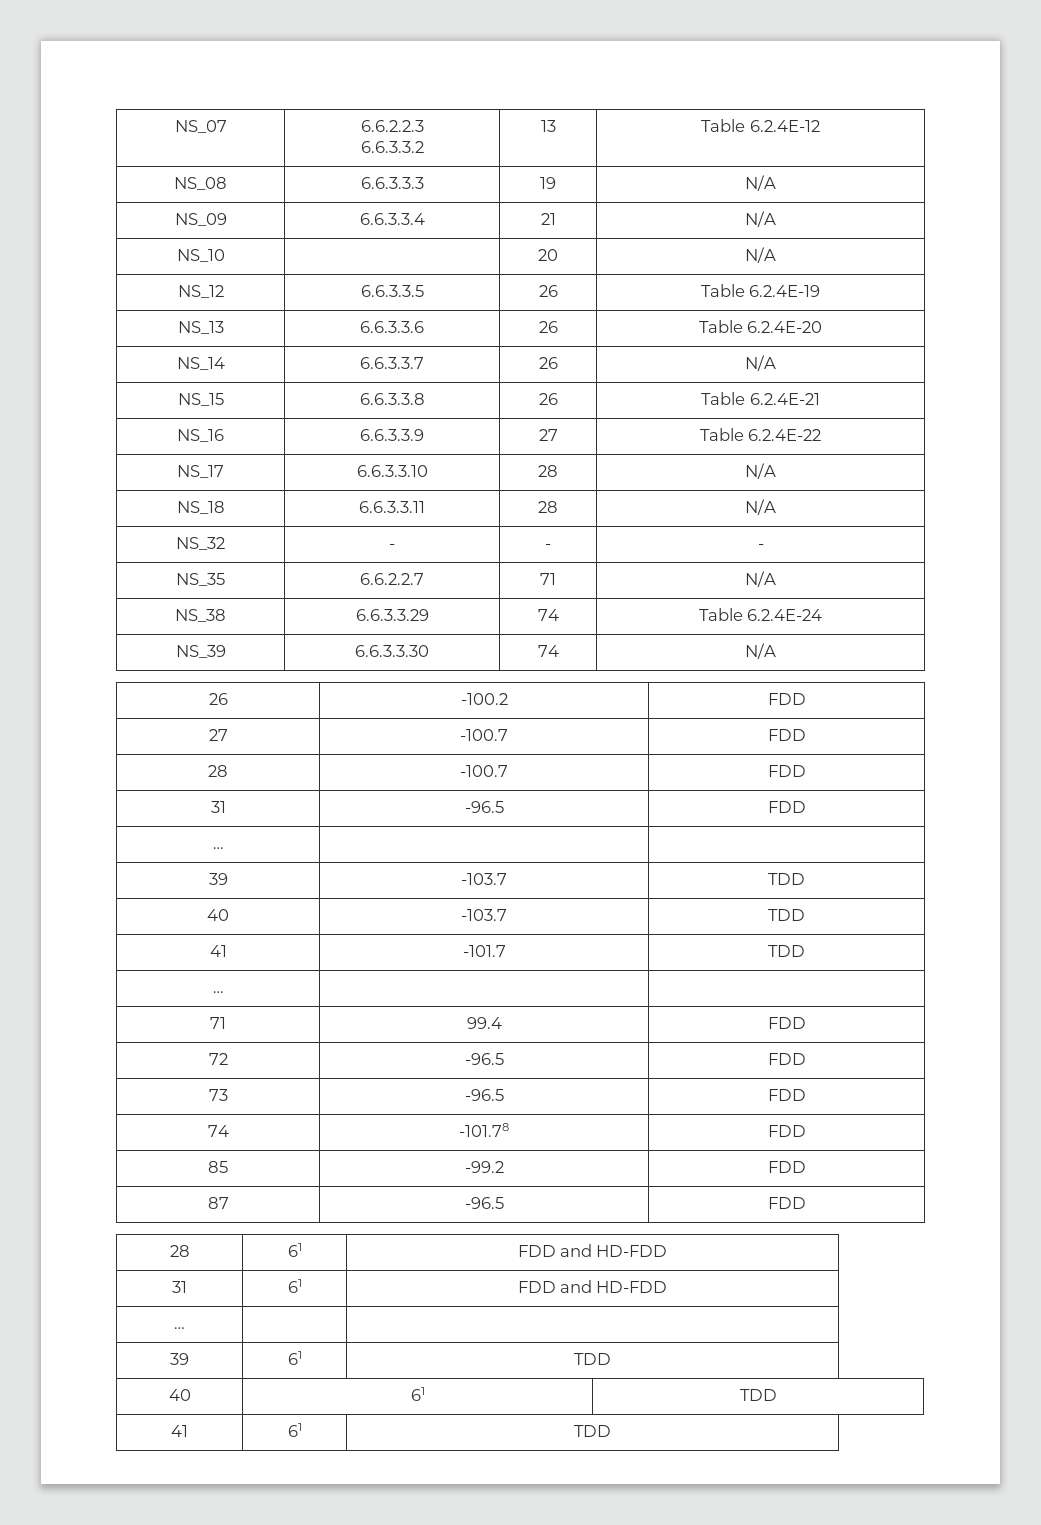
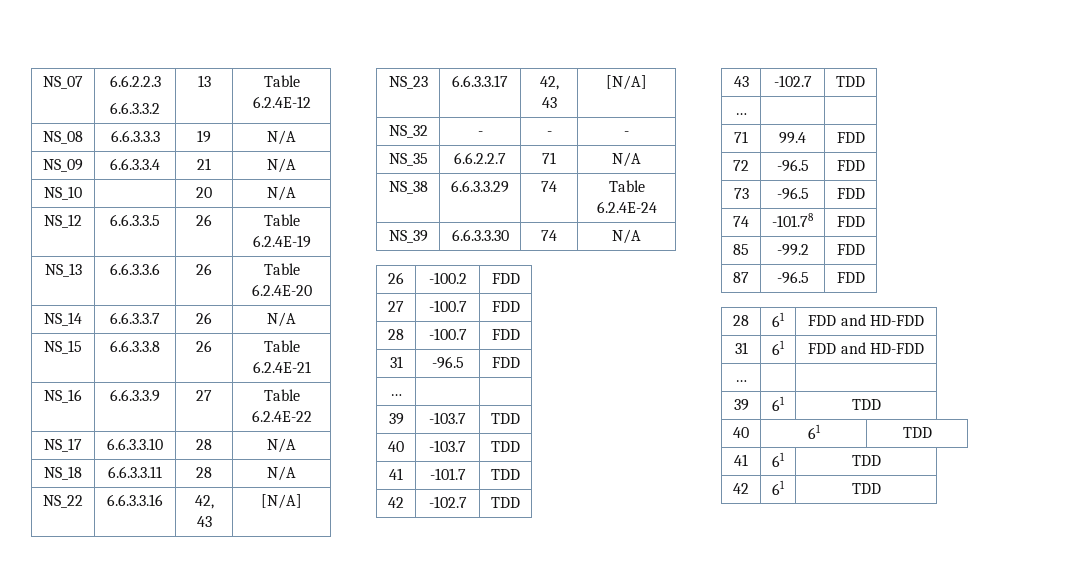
(776, 507) none -> [43,495,83,508] [107,494,163,506] [194,495,214,509] [196,516,212,527] [261,494,302,509] [388,76,428,89] [452,75,508,87] [539,76,559,90] [541,97,557,108] [606,75,647,90] // NS_22 | 6.6.3.3.16 | 42, 43 | [N/A] // NS_23 | 6.6.3.3.17 | 42, 43 | [N/A]
(805, 951) none -> [388,497,404,508] [428,496,467,508] [491,497,520,508] [733,76,749,87] [773,75,812,87] [836,76,865,87] // 42 | -102.7 | TDD // 43 | -102.7 | TDD
(611, 1431) none -> [733,483,749,494] [772,480,785,495] [851,483,881,494] // 42 | 61 | TDD

